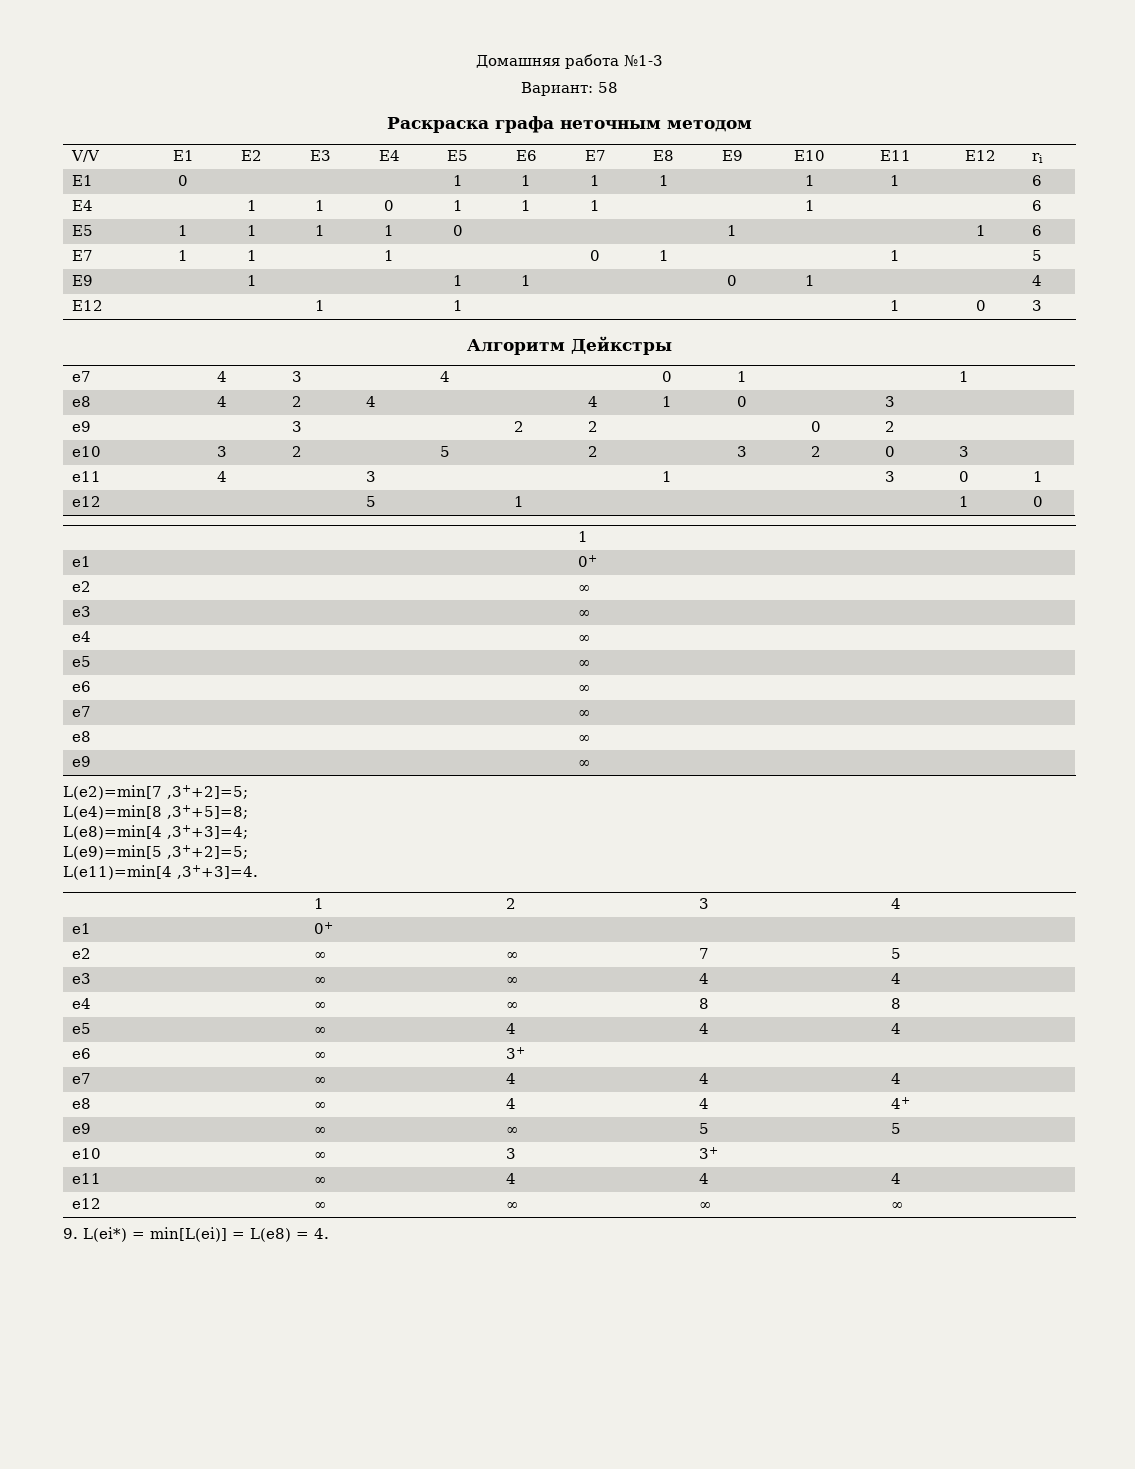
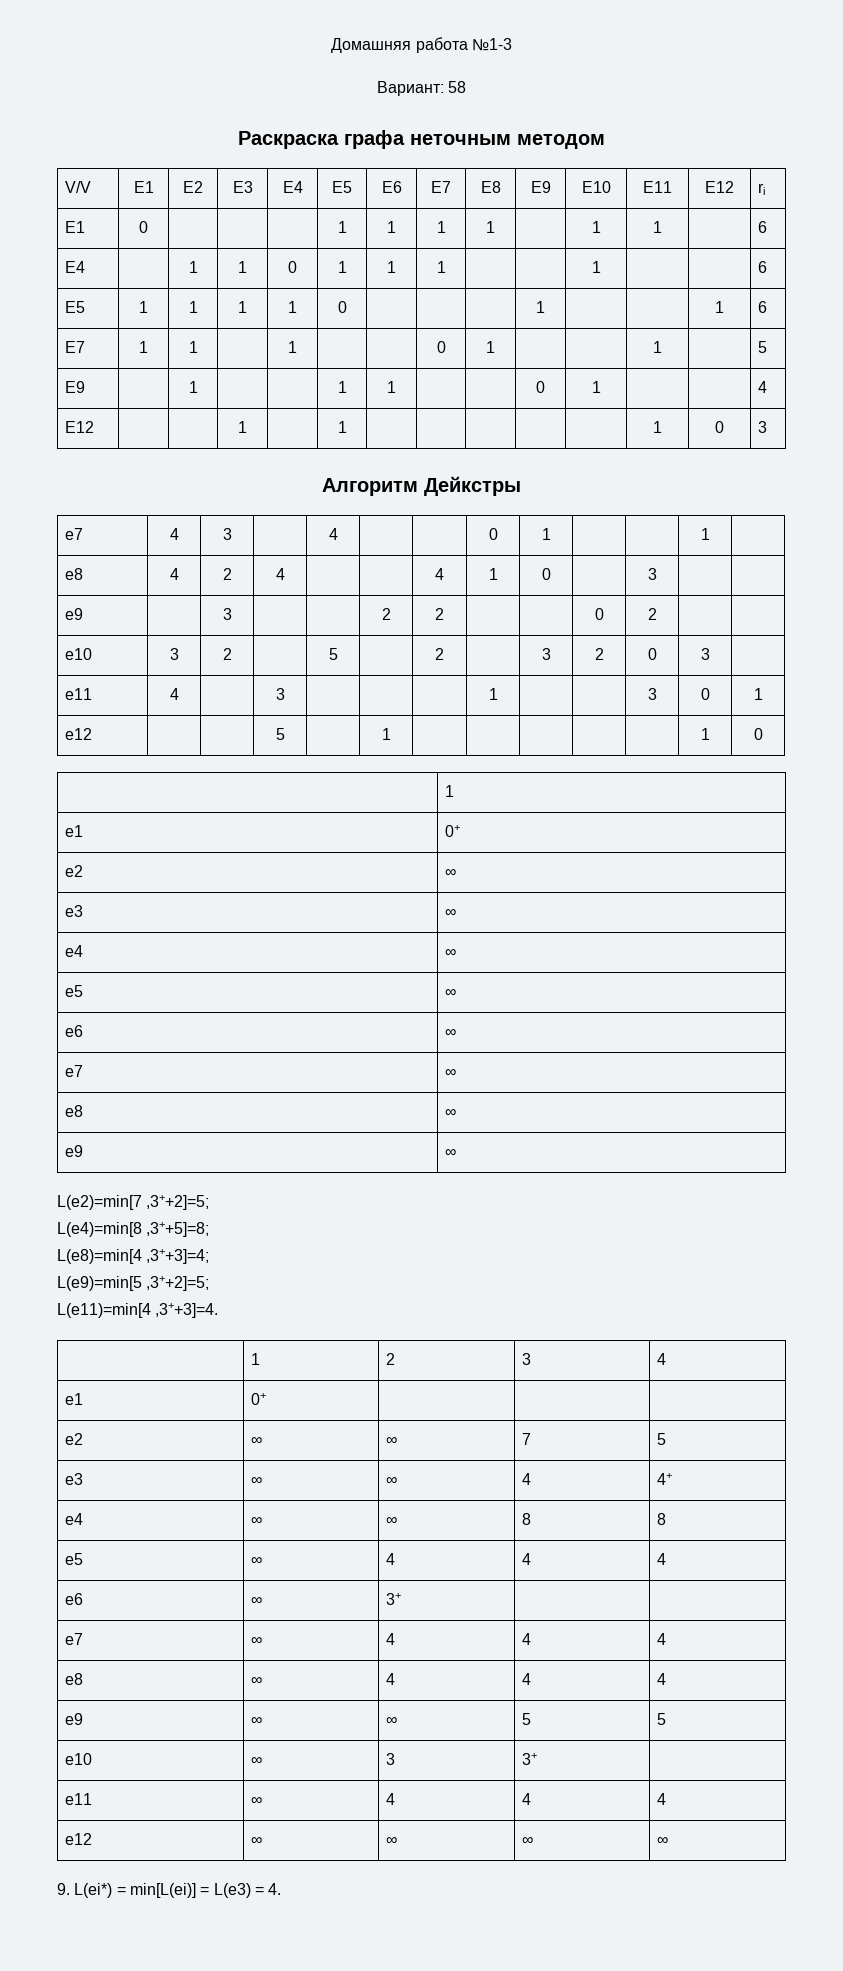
[891,973,902,984] 4 -> [656,1473,672,1485] 4+
[891,1097,911,1109] 4+ -> [656,1673,666,1685] 4
[250,1228,291,1242] L(e8) -> [213,1883,251,1898] L(e3)

